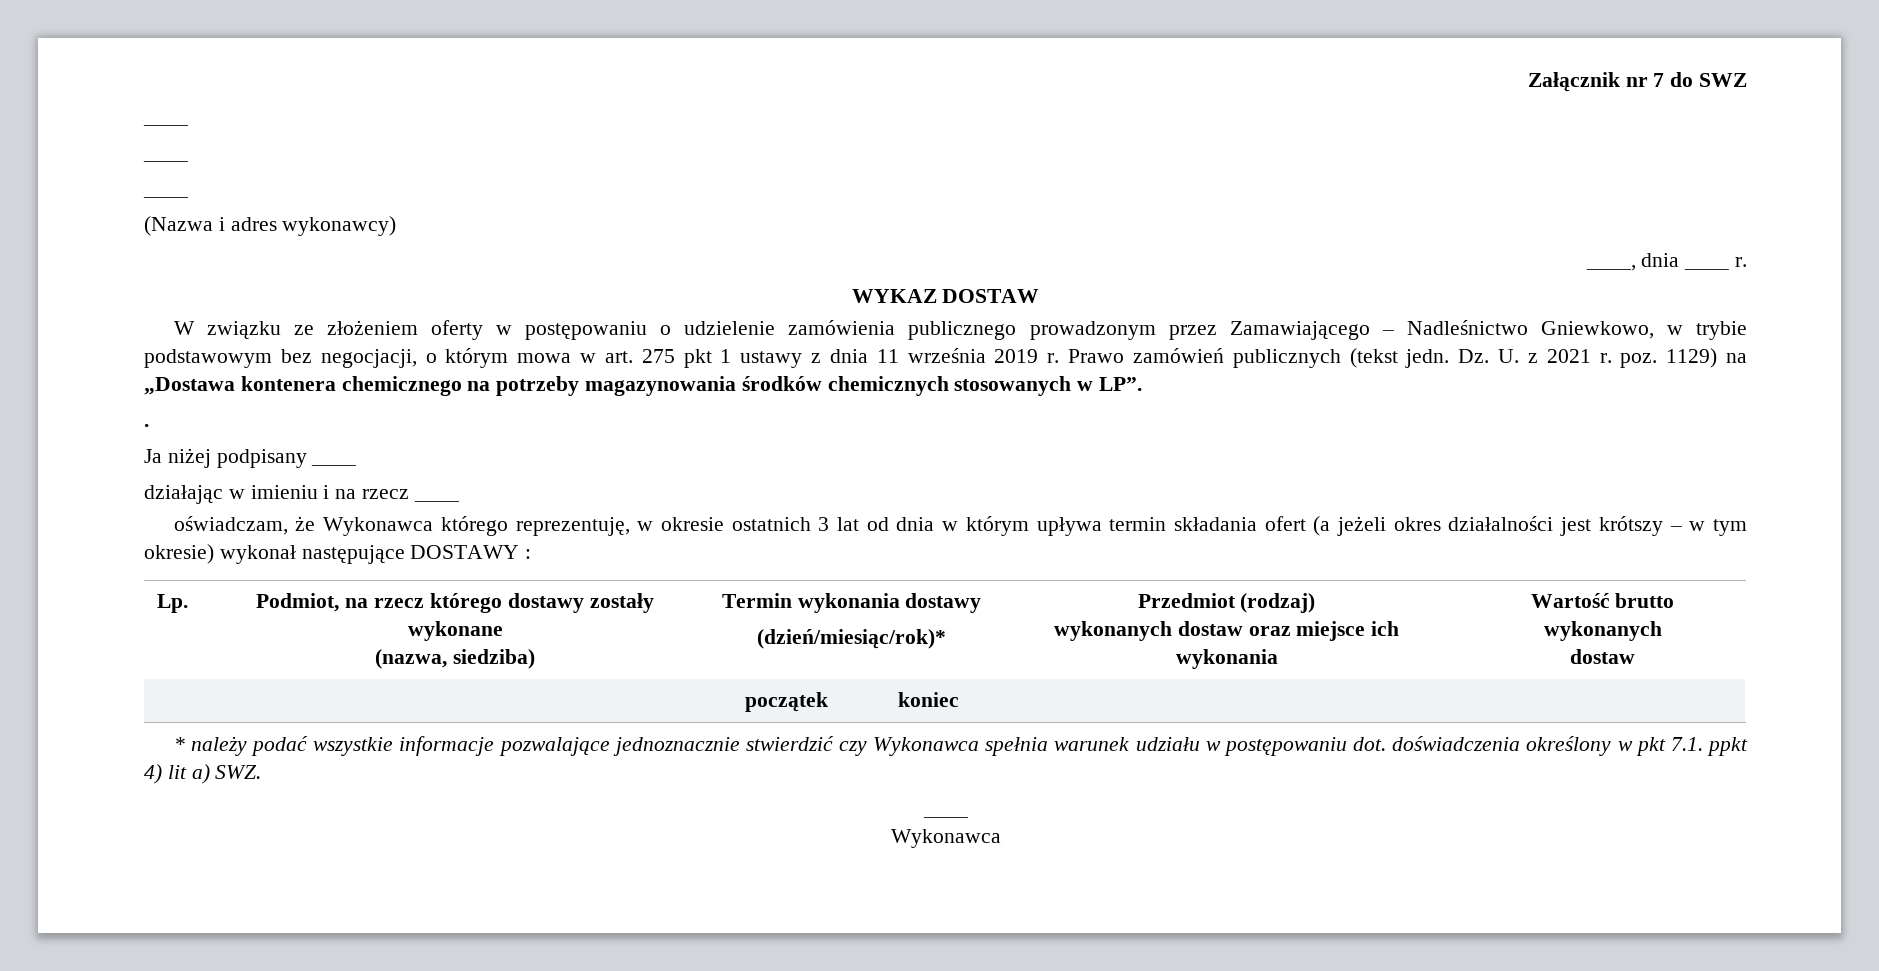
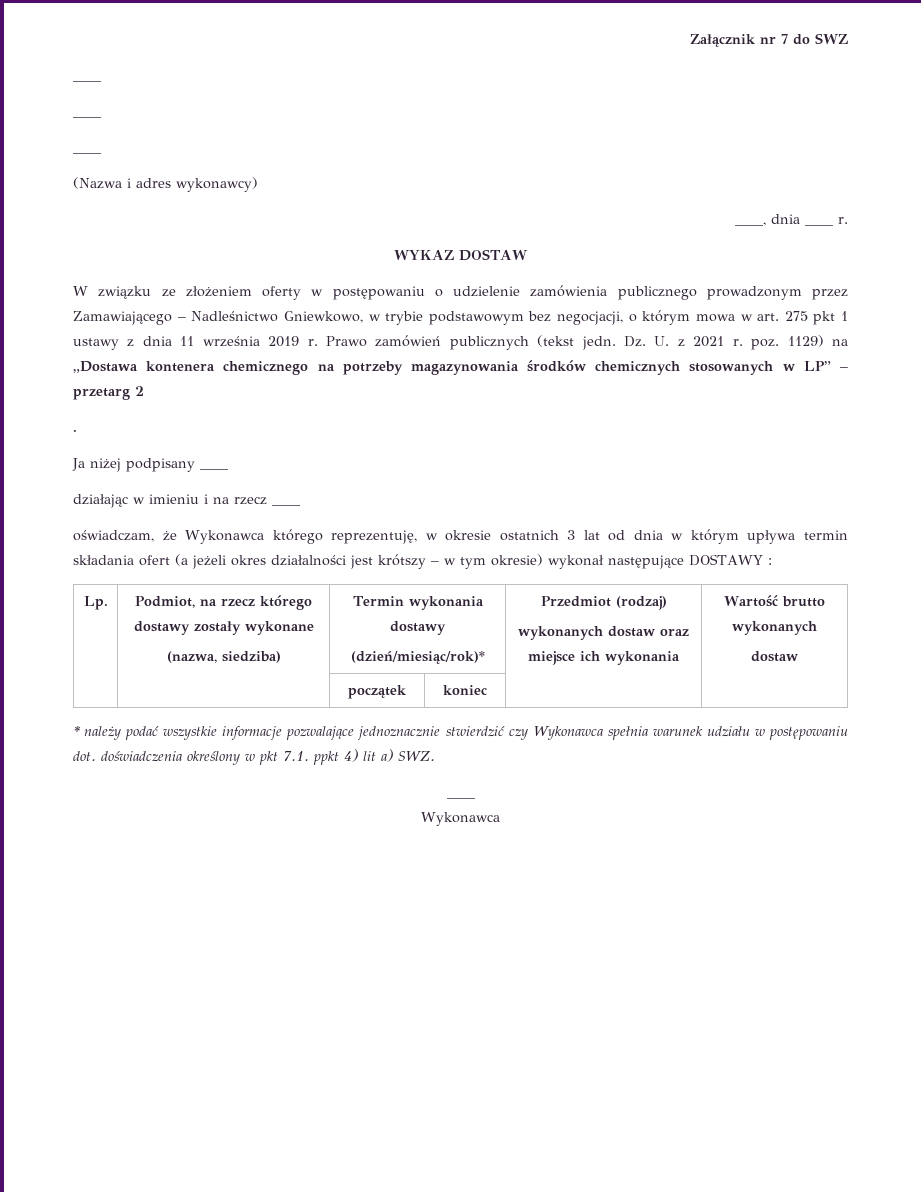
[1099,377,1143,391] LP”. -> [803,361,848,371] [73,386,144,400] LP” – przetarg 2

